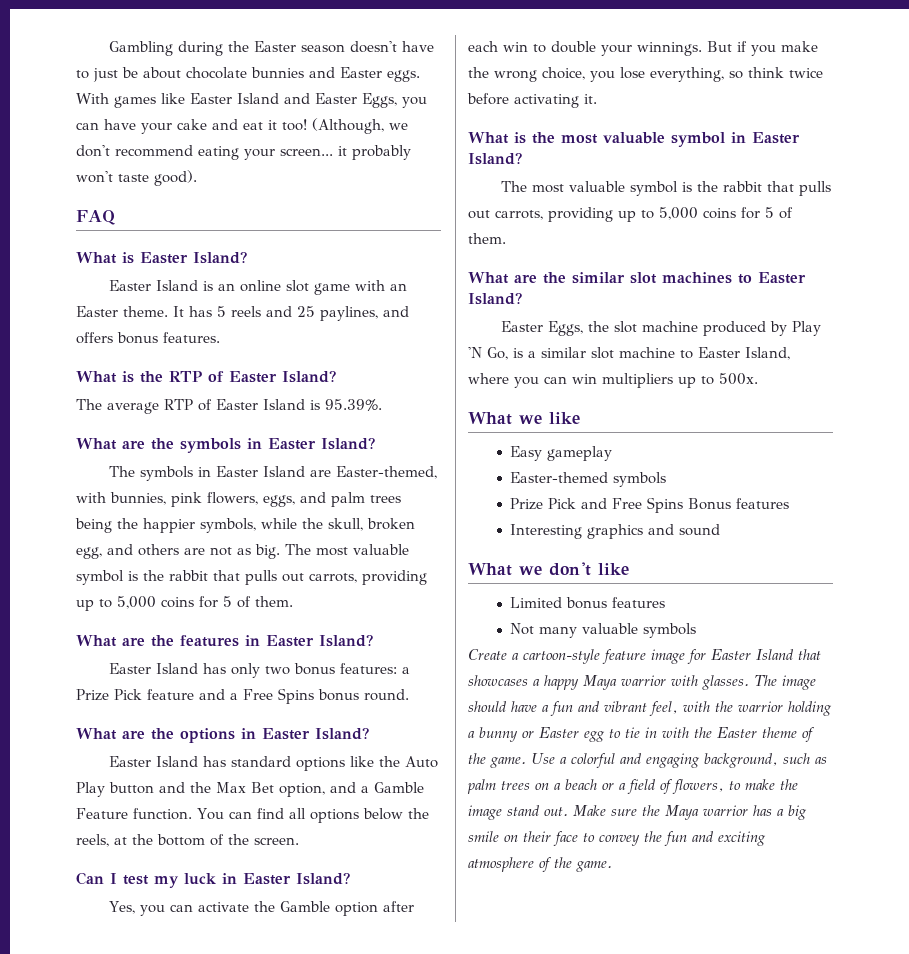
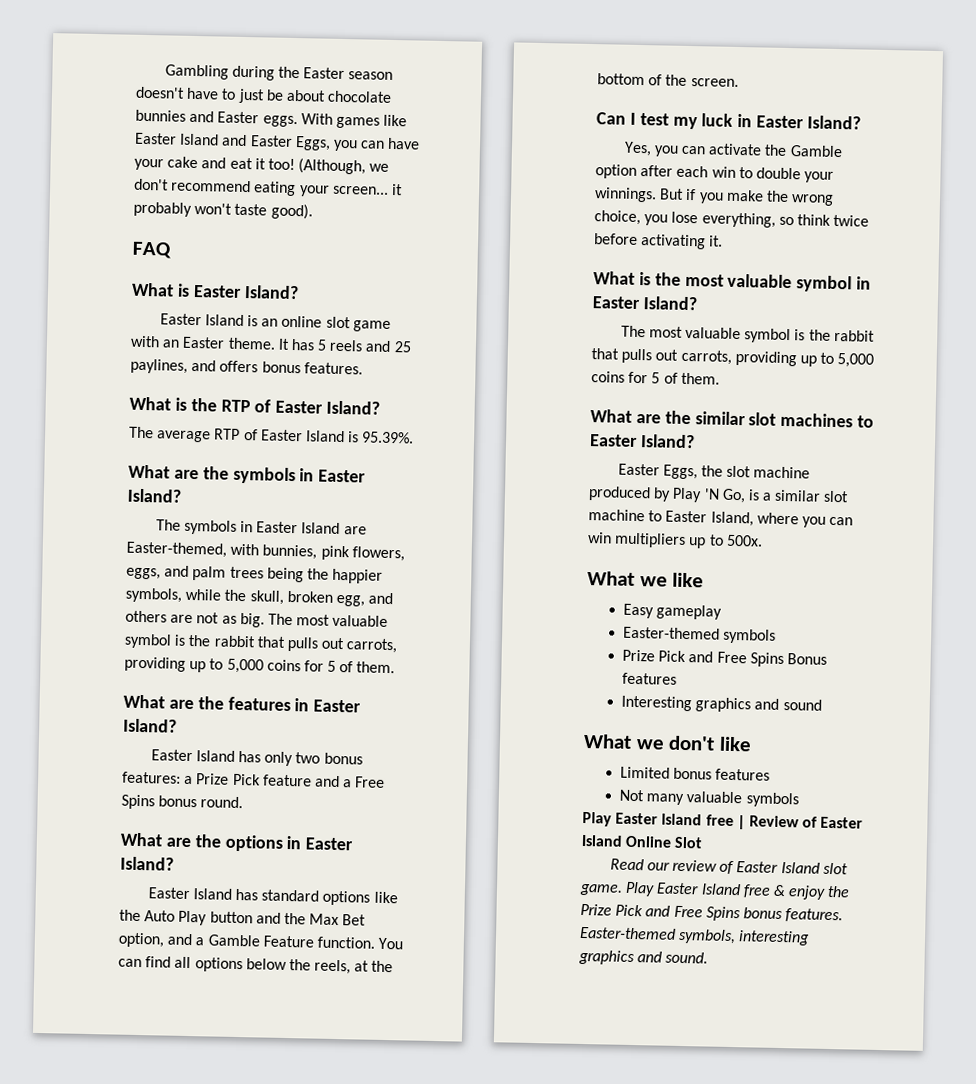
[468,649,821,664] [468,675,816,690] [468,701,832,716] [468,727,814,742] [468,753,827,768] [467,779,798,794] [468,805,807,820] [468,831,766,846] [468,857,612,872] Create a cartoon-style feature image for Easter Island that showcases a happy Maya warrior with glasses. The image should have a fun and vibrant feel, with the warrior holding a bunny or Easter egg to tie in with the Easter theme of the game. Use a colorful and engaging background, such as palm trees on a beach or a field of flowers, to make the image stand out. Make sure the Maya warrior has a big smile on their face to convey the fun and exciting atmosphere of the game. -> [582,811,864,830] [581,834,704,849] [609,858,848,875] [579,881,851,900] [580,903,844,923] [580,926,811,946] [578,949,709,966] Play Easter Island free | Review of Easter Island Online Slot // Read our review of Easter Island slot game. Play Easter Island free & enjoy the Prize Pick and Free Spins bonus features. Easter-themed symbols, interesting graphics and sound.

